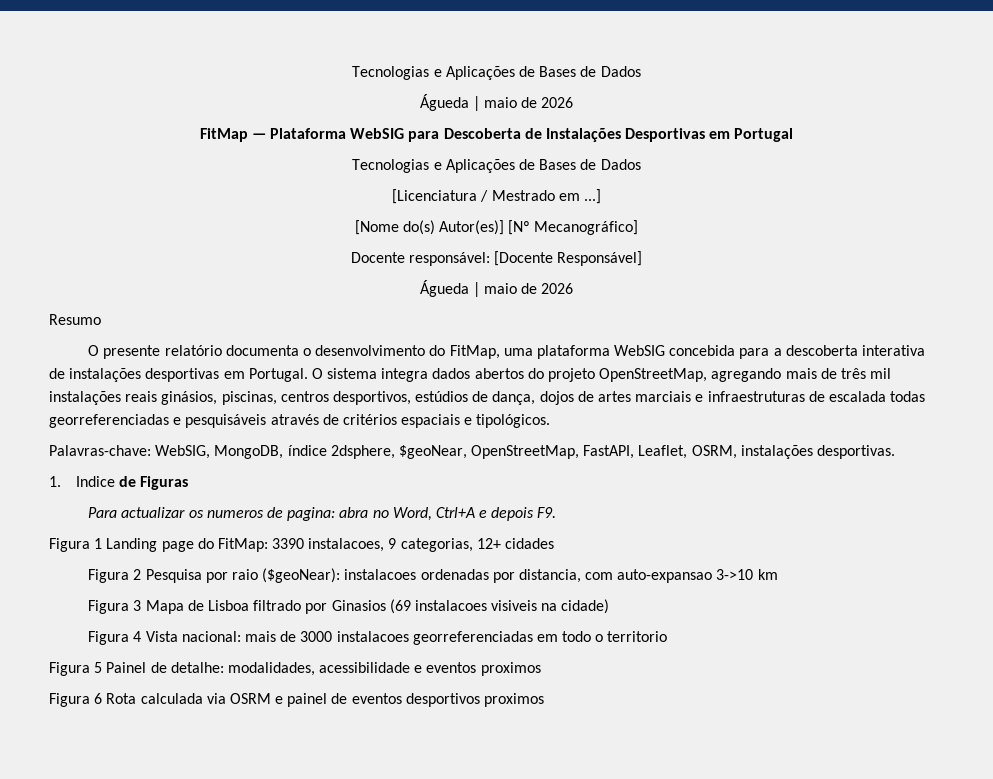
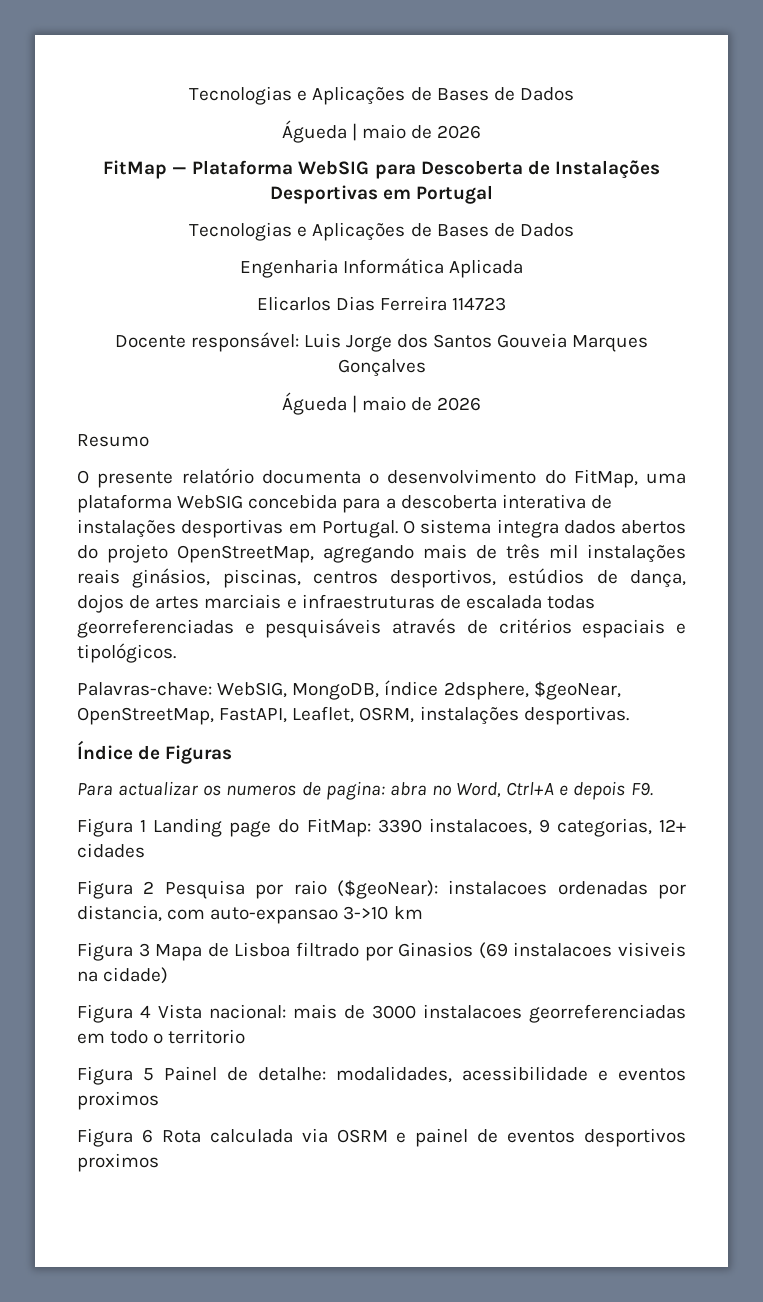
[392,189,601,204] [354,220,639,235] [350,251,643,266] [Licenciatura / Mestrado em ...] // [Nome do(s) Autor(es)] [Nº Mecanográfico] // Docente responsável: [Docente Responsável] -> [239,258,524,278] [256,296,507,311] [114,332,649,352] [337,359,426,377] Engenharia Informática Aplicada // Elicarlos Dias Ferreira 114723 // Docente responsável: Luis Jorge dos Santos Gouveia Marques Gonçalves
[49,476,115,487] 1. Indice -> [77,740,133,760] Índice

